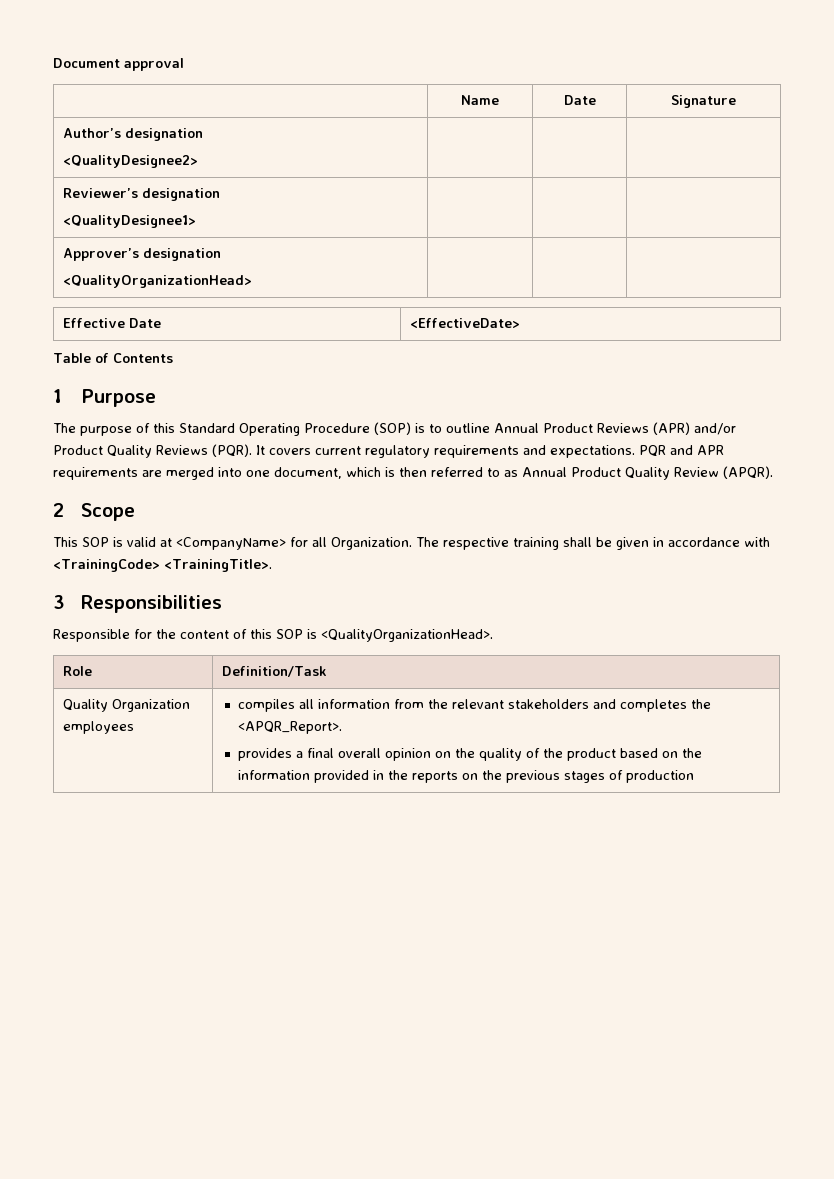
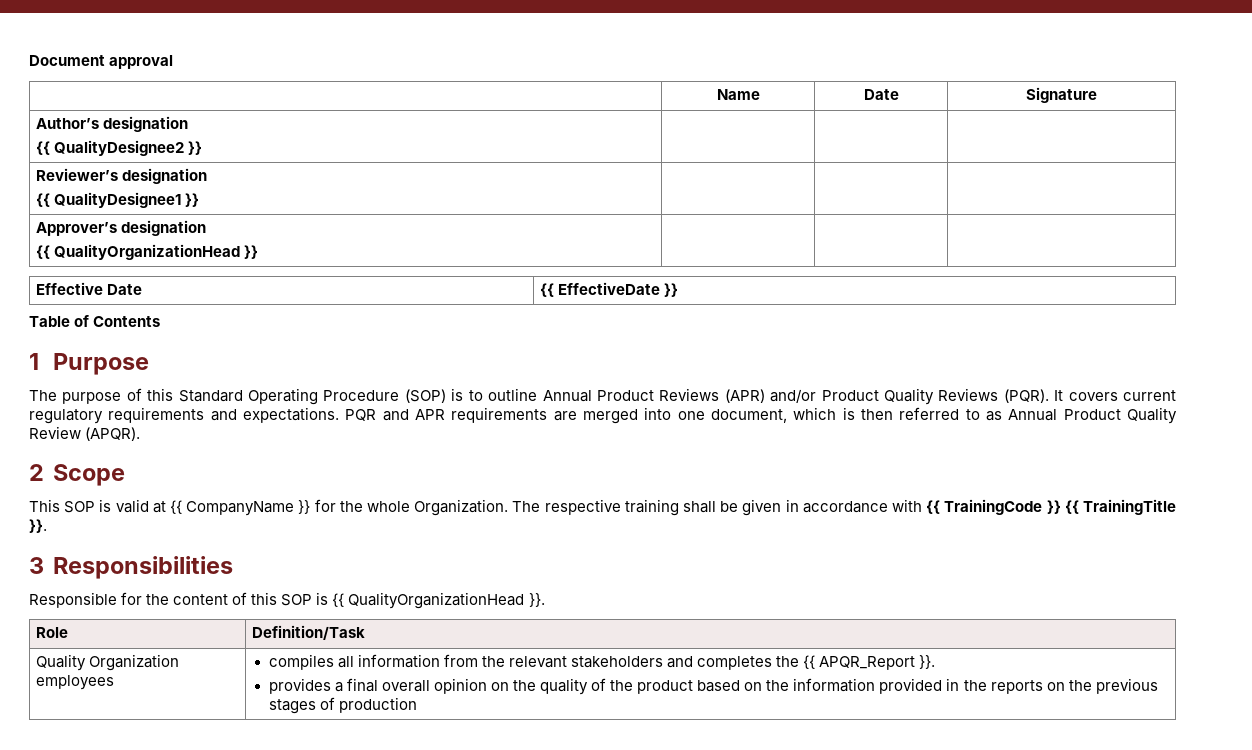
[62,155,198,168] <QualityDesignee2> -> [36,140,203,156] {{ QualityDesignee2 }}
[62,215,196,228] <QualityDesignee1> -> [36,192,200,208] {{ QualityDesignee1 }}
[62,275,252,288] <QualityOrganizationHead> -> [36,244,259,260] {{ QualityOrganizationHead }}
[409,318,520,328] <EffectiveDate> -> [540,282,679,297] {{ EffectiveDate }}
[176,537,327,550] <CompanyName> for all -> [170,499,410,516] {{ CompanyName }} for the whole
[53,559,272,572] <TrainingCode> <TrainingTitle>. -> [926,499,1177,515] [29,519,47,533] {{ TrainingCode }} {{ TrainingTitle }}.
[321,629,493,642] <QualityOrganizationHead>. -> [332,592,545,609] {{ QualityOrganizationHead }}.
[237,721,342,734] <APQR_Report>. -> [803,655,936,670] {{ APQR_Report }}.

